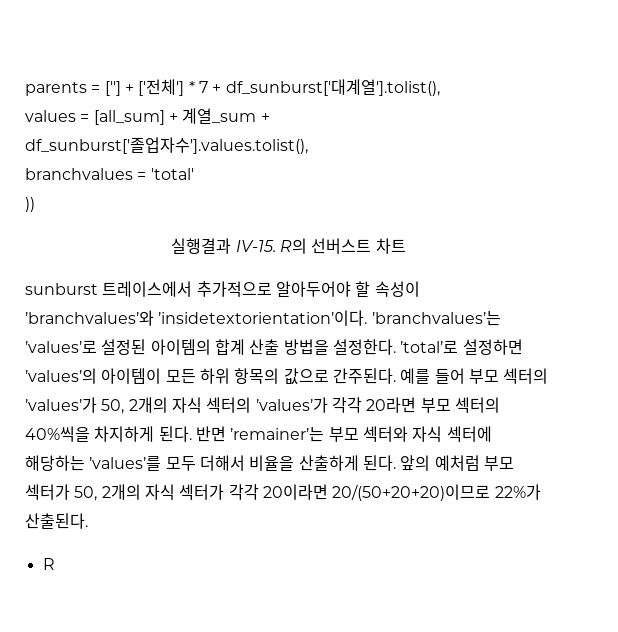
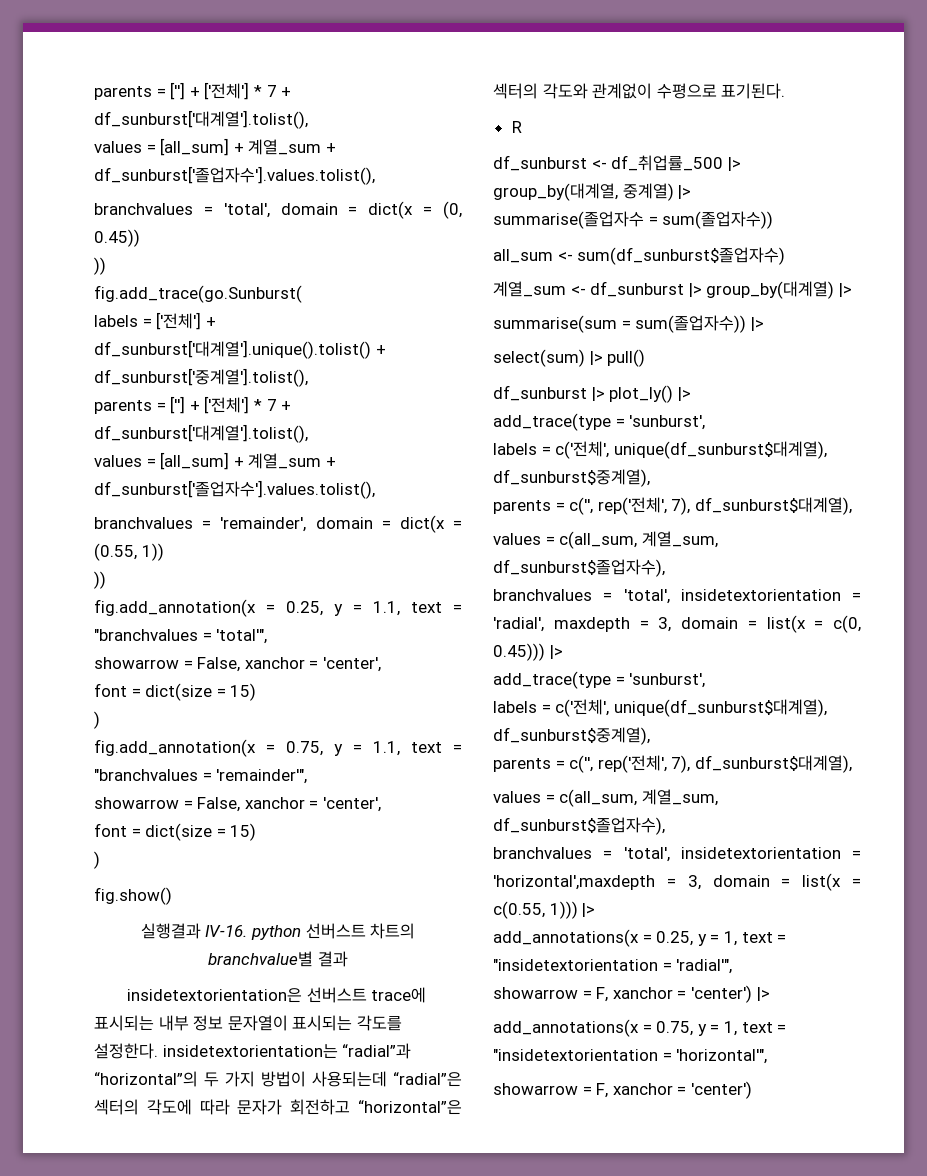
[150,168,194,180] [25,197,35,212] [171,238,406,254] [25,281,420,297] [25,310,501,326] [25,339,523,355] [25,368,549,385] [25,397,500,414] [25,426,492,442] [25,455,514,471] [25,484,541,501] [25,513,88,529] [42,558,55,570] 'total' // )) // 실행결과 IV-15. R의 선버스트 차트 // sunburst 트레이스에서 추가적으로 알아두어야 할 속성이 ’branchvalues’와 ’insidetextorientation’이다. ’branchvalues’는 ’values’로 설정된 아이템의 합계 산출 방법을 설정한다. ’total’로 설정하면 ’values’의 아이템이 모든 하위 항목의 값으로 간주된다. 예를 들어 부모 섹터의 ’values’가 50, 2개의 자식 섹터의 ’values’가 각각 20라면 부모 섹터의 40%씩을 차지하게 된다. 반면 ’remainer’는 부모 섹터와 자식 섹터에 해당하는 ’values’를 모두 더해서 비율을 산출하게 된다. 앞의 예처럼 부모 섹터가 50, 2개의 자식 섹터가 각각 20이라면 20/(50+20+20)이므로 22%가 산출된다. // R -> [223,201,462,219] [94,229,140,247] [94,257,106,275] [94,285,302,303] [94,312,216,330] [94,340,386,359] [94,368,308,387] [94,396,292,414] [94,424,308,443] [94,452,336,470] [94,480,375,499] [94,515,463,533] [94,543,164,561] [94,571,106,589] [94,599,462,617] [94,629,268,644] [94,657,381,672] [94,683,257,701] [94,711,100,729] [94,739,462,757] [94,769,308,784] [94,797,381,812] [94,823,257,841] [94,851,100,869] [94,887,172,905] [140,923,416,940] [208,951,348,967] [126,987,427,1003] [94,1015,402,1031] [94,1043,412,1059] [94,1071,462,1087] [94,1099,462,1115] [493,83,786,99] [511,121,522,133] [493,155,741,171] [493,183,692,201] [493,211,774,229] [493,247,786,265] [493,281,852,299] [493,315,764,333] [493,349,646,367] [493,385,691,403] [493,413,706,431] [493,441,827,459] [493,469,650,487] [493,497,852,515] [493,531,718,549] [493,559,665,577] [493,589,861,604] [493,615,861,633] [493,643,563,661] [493,671,706,689] [493,699,827,717] [493,727,650,745] [493,755,852,773] [493,789,718,807] [493,817,665,835] [493,847,861,862] [493,873,861,891] [493,901,596,919] [493,929,787,947] [493,959,733,974] [493,985,770,1003] [493,1019,787,1037] [493,1049,768,1064] [493,1081,752,1099] 'total', domain = dict(x = (0, 0.45)) // )) // fig.add_trace(go.Sunburst( // labels = ['전체'] + df_sunburst['대계열'].unique().tolist() + df_sunburst['중계열'].tolist(), // parents = [''] + ['전체'] * 7 + df_sunburst['대계열'].tolist(), // values = [all_sum] + 계열_sum + df_sunburst['졸업자수'].values.tolist(), // branchvalues = 'remainder', domain = dict(x = (0.55, 1)) // )) // fig.add_annotation(x = 0.25, y = 1.1, text = "branchvalues = 'total'", // showarrow = False, xanchor = 'center', // font = dict(size = 15) // ) // fig.add_annotation(x = 0.75, y = 1.1, text = "branchvalues = 'remainder'", // showarrow = False, xanchor = 'center', // font = dict(size = 15) // ) // fig.show() // 실행결과 IV-16. python 선버스트 차트의 branchvalue별 결과 // insidetextorientation은 선버스트 trace에 표시되는 내부 정보 문자열이 표시되는 각도를 설정한다. insidetextorientation는 “radial”과 “horizontal”의 두 가지 방법이 사용되는데 “radial”은 섹터의 각도에 따라 문자가 회전하고 “horizontal”은 섹터의 각도와 관계없이 수평으로 표기된다. // R // df_sunburst <- df_취업률_500 |> group_by(대계열, 중계열) |> // summarise(졸업자수 = sum(졸업자수)) // all_sum <- sum(df_sunburst$졸업자수) // 계열_sum <- df_sunburst |> group_by(대계열) |> // summarise(sum = sum(졸업자수)) |> // select(sum) |> pull() // df_sunburst |> plot_ly() |> // add_trace(type = 'sunburst', // labels = c('전체', unique(df_sunburst$대계열), df_sunburst$중계열), // parents = c('', rep('전체', 7), df_sunburst$대계열), // values = c(all_sum, 계열_sum, df_sunburst$졸업자수), // branchvalues = 'total', insidetextorientation = 'radial', maxdepth = 3, domain = list(x = c(0, 0.45))) |> // add_trace(type = 'sunburst', // labels = c('전체', unique(df_sunburst$대계열), df_sunburst$중계열), // parents = c('', rep('전체', 7), df_sunburst$대계열), // values = c(all_sum, 계열_sum, df_sunburst$졸업자수), // branchvalues = 'total', insidetextorientation = 'horizontal',maxdepth = 3, domain = list(x = c(0.55, 1))) |> // add_annotations(x = 0.25, y = 1, text = "insidetextorientation = 'radial'", // showarrow = F, xanchor = 'center') |> // add_annotations(x = 0.75, y = 1, text = "insidetextorientation = 'horizontal'", // showarrow = F, xanchor = 'center')

